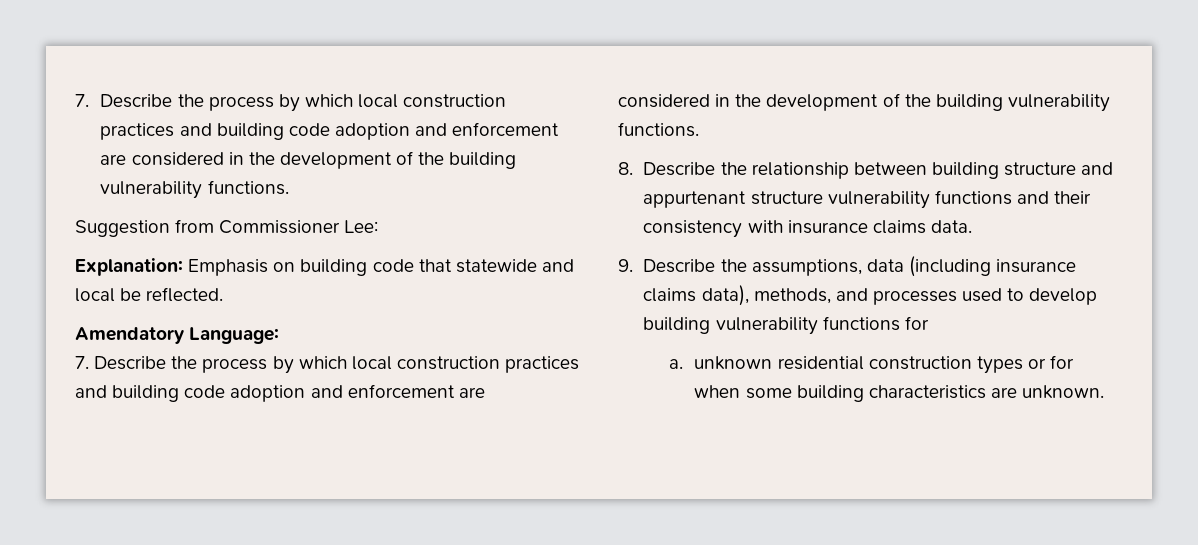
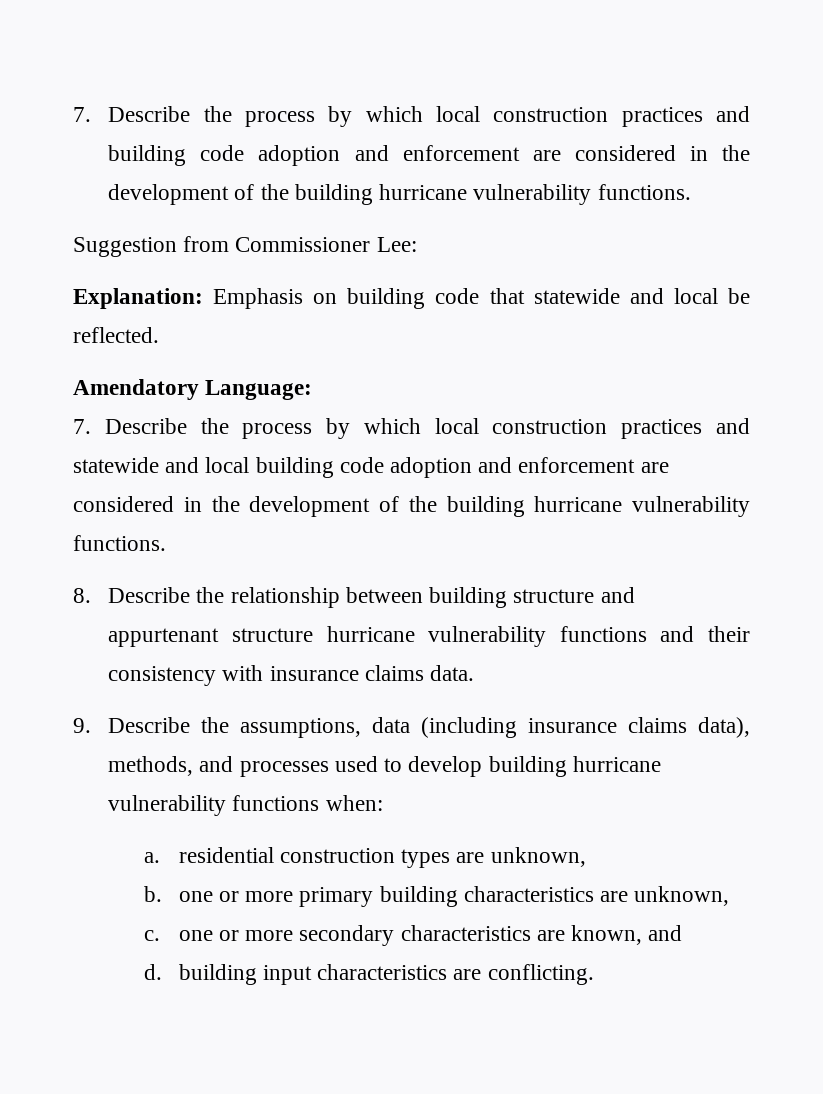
(517, 160) none -> [379,184,468,200] hurricane
(107, 391) none -> [73,457,250,473] statewide and local
(1003, 102) none -> [534,496,623,512] hurricane
(823, 198) none -> [326,626,415,642] hurricane
[715,316,929,335] vulnerability functions for -> [572,756,661,772] [108,795,383,816] hurricane vulnerability functions when:
[694,356,773,370] unknown -> (160, 857) none
[1027,355,1075,369] [694,385,1105,402] or for when some building characteristics are unknown. -> [456,847,586,867] [143,886,730,907] [143,925,683,946] [143,964,594,985] are unknown, // b. one or more primary building characteristics are unknown, // c. one or more secondary characteristics are known, and // d. building input characteristics are conflicting.

